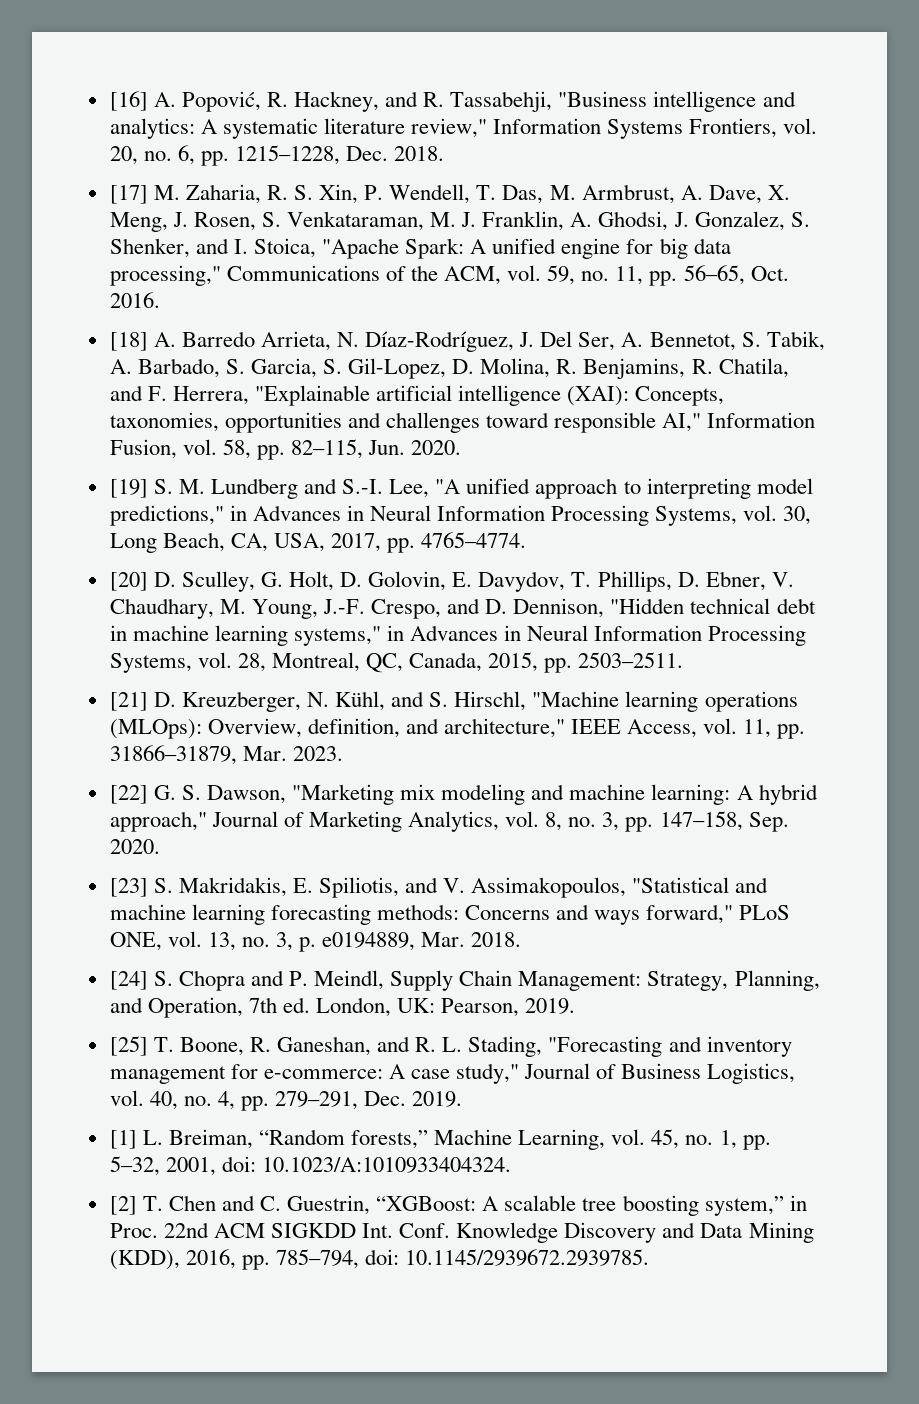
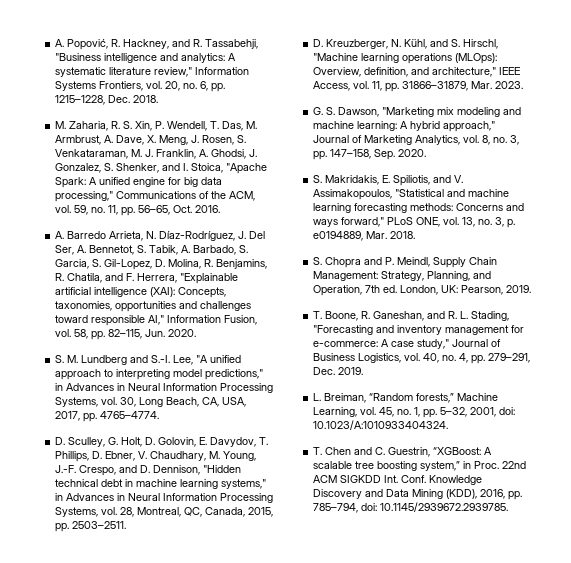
[109,91,148,111] [16] -> (55, 43) none
[109,185,148,204] [17] -> (159, 99) none
[109,332,148,351] [18] -> (221, 209) none
[109,479,148,498] [19] -> (197, 333) none
[109,572,148,591] [20] -> (160, 415) none
[109,692,148,711] [21] -> (127, 525) none
[109,785,148,804] [22] -> (524, 85) none
[109,878,148,897] [23] -> (427, 153) none
[109,971,148,990] [24] -> (416, 235) none
[109,1036,148,1056] [25] -> (532, 289) none
[109,1130,137,1149] [1] -> (364, 371) none
[109,1196,137,1215] [2] -> (449, 425) none

